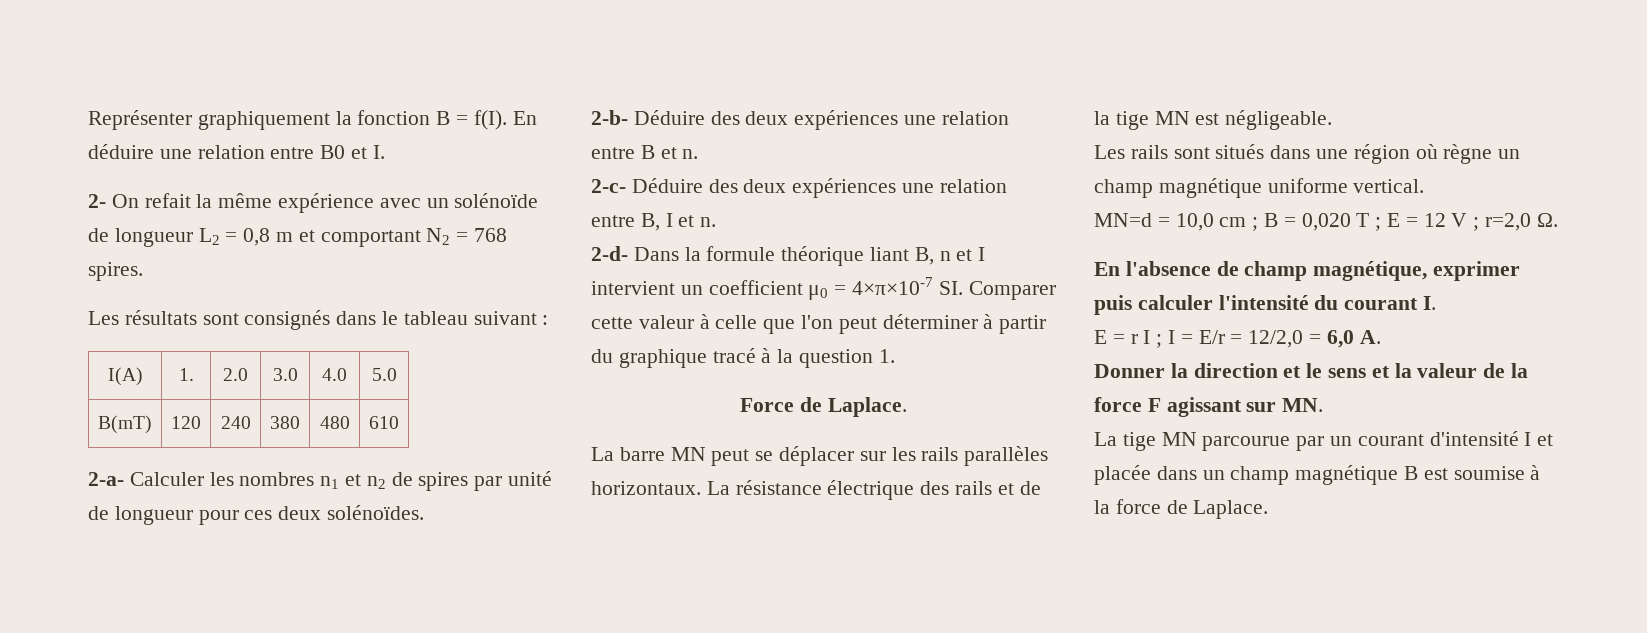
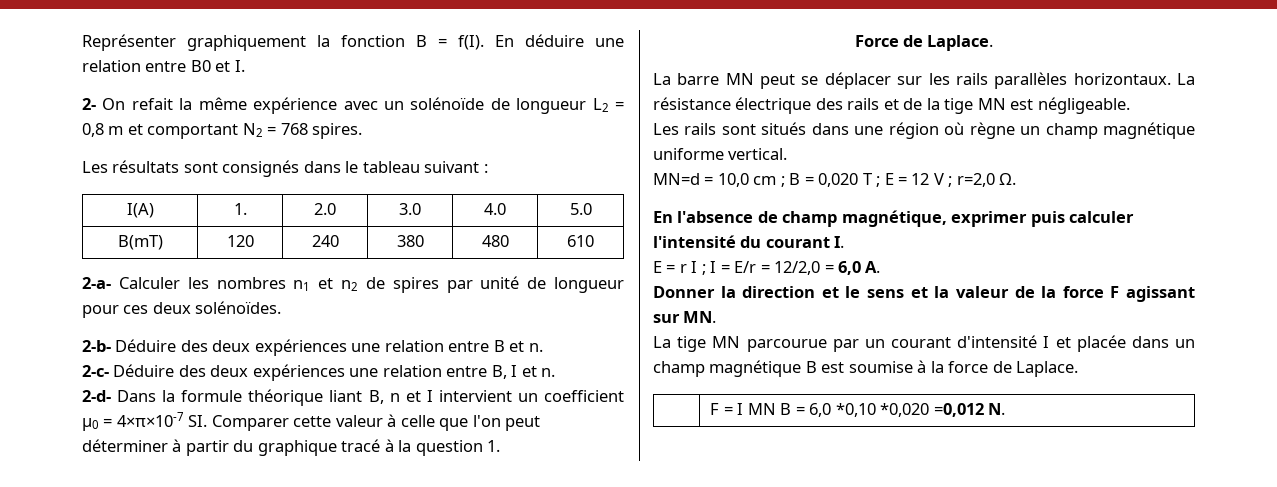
(1269, 509) none -> [710,403,1005,417] // | F = I MN B = 6,0 *0,10 *0,020 =0,012 N.

